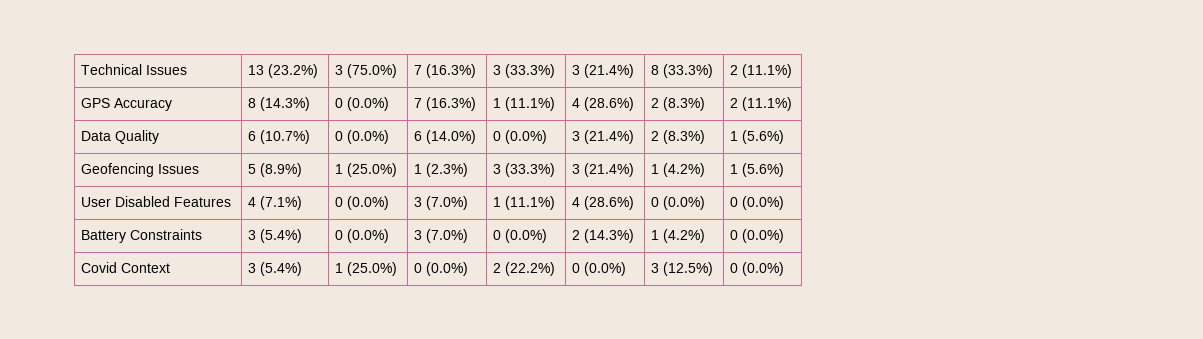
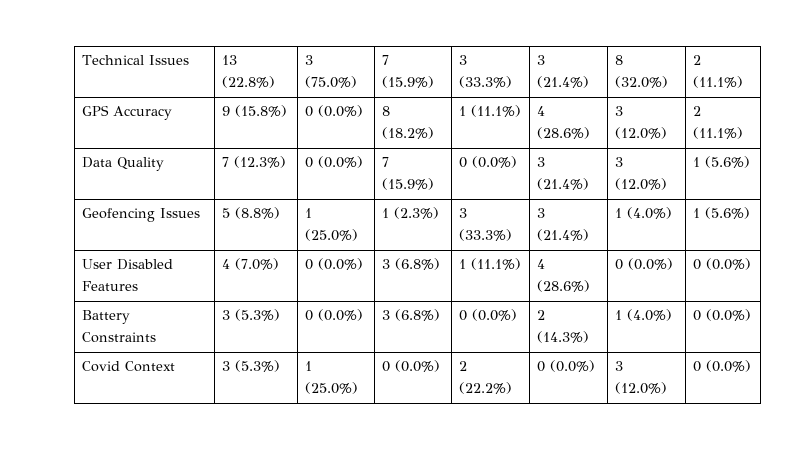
[268,64,319,78] (23.2%) -> [221,76,275,88] (22.8%)
[426,64,477,78] (16.3%) -> [381,76,434,88] (15.9%)
[663,64,714,78] (33.3%) -> [614,76,668,88] (32.0%)
[248,97,311,111] [335,97,390,111] [414,97,477,111] [493,97,556,111] [572,97,635,111] [651,97,706,111] 8 (14.3%) | 0 (0.0%) | 7 (16.3%) | 1 (11.1%) | 4 (28.6%) | 2 (8.3%) -> [221,105,287,117] [304,105,363,117] [381,106,390,116] [381,127,434,139] [458,105,521,117] [536,106,545,116] [536,127,590,139] [614,106,623,116] [614,127,667,139] 9 (15.8%) | 0 (0.0%) | 8 (18.2%) | 1 (11.1%) | 4 (28.6%) | 3 (12.0%)
[248,130,311,144] [335,130,390,144] [414,130,477,144] 6 (10.7%) | 0 (0.0%) | 6 (14.0%) -> [221,156,286,168] [304,156,363,168] [381,157,389,167] [381,178,434,190] 7 (12.3%) | 0 (0.0%) | 7 (15.9%)
[651,130,706,144] 2 (8.3%) -> [614,157,623,167] [614,178,667,190] 3 (12.0%)
[260,163,303,177] (8.9%) -> [234,207,280,219] (8.8%)
[663,163,706,177] (4.2%) -> [626,207,672,219] (4.0%)
[260,196,303,210] [335,196,390,210] [414,196,469,210] (7.1%) | 0 (0.0%) | 3 (7.0%) -> [234,258,279,270] [304,258,363,270] [381,258,440,270] (7.0%) | 0 (0.0%) | 3 (6.8%)
[260,229,303,243] [335,229,390,243] [414,229,469,243] (5.4%) | 0 (0.0%) | 3 (7.0%) -> [234,309,280,321] [304,309,363,321] [381,309,440,321] (5.3%) | 0 (0.0%) | 3 (6.8%)
[663,229,706,243] (4.2%) -> [626,309,672,321] (4.0%)
[260,262,303,276] (5.4%) -> [234,360,280,372] (5.3%)
[663,262,714,276] (12.5%) -> [614,382,667,394] (12.0%)

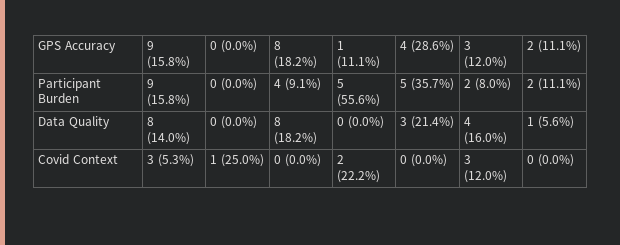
[81,55,189,65] [221,55,237,65] [221,76,275,88] [304,55,313,65] [304,76,357,88] [381,55,389,65] [381,76,434,88] [458,55,467,65] [458,76,512,88] [536,55,545,65] [536,76,589,88] [614,55,623,65] [614,76,668,88] [692,55,701,65] [692,76,743,88] Technical Issues | 13 (22.8%) | 3 (75.0%) | 7 (15.9%) | 3 (33.3%) | 3 (21.4%) | 8 (32.0%) | 2 (11.1%) // -> (38, 45) none
[81,157,164,171] [221,156,286,168] [304,156,363,168] [381,157,389,167] [381,178,434,190] Data Quality | 7 (12.3%) | 0 (0.0%) | 7 (15.9%) -> [38,78,102,91] [38,93,80,103] [147,79,155,88] [147,94,191,107] [210,78,257,91] [274,78,321,91] [337,79,345,88] [337,94,381,107] [400,78,454,91] [464,78,511,91] [527,78,581,91] [38,116,110,129] [147,117,155,126] [147,132,191,145] [210,116,257,129] [274,117,282,126] [274,132,318,145] Participant Burden | 9 (15.8%) | 0 (0.0%) | 4 (9.1%) | 5 (55.6%) | 5 (35.7%) | 2 (8.0%) | 2 (11.1%) // Data Quality | 8 (14.0%) | 0 (0.0%) | 8 (18.2%)
[614,157,623,167] [614,178,667,190] [692,156,750,168] [81,208,200,222] [221,207,280,219] [304,208,312,218] [304,229,358,241] [381,207,439,219] [458,208,467,218] [458,229,512,241] [536,208,545,218] [536,229,589,241] [614,207,672,219] [692,207,750,219] [81,259,173,270] [81,281,138,291] [221,258,279,270] [304,258,363,270] [381,258,440,270] [458,258,521,270] [536,259,545,269] [536,280,590,292] [614,258,673,270] [692,258,751,270] [81,310,130,324] [81,332,156,343] [221,309,280,321] [304,309,363,321] [381,309,440,321] [458,309,517,321] [536,310,545,320] [536,331,589,343] [614,309,672,321] [692,309,751,321] 3 (12.0%) | 1 (5.6%) // Geofencing Issues | 5 (8.8%) | 1 (25.0%) | 1 (2.3%) | 3 (33.3%) | 3 (21.4%) | 1 (4.0%) | 1 (5.6%) // User Disabled Features | 4 (7.0%) | 0 (0.0%) | 3 (6.8%) | 1 (11.1%) | 4 (28.6%) | 0 (0.0%) | 0 (0.0%) // Battery Constraints | 3 (5.3%) | 0 (0.0%) | 3 (6.8%) | 0 (0.0%) | 2 (14.3%) | 1 (4.0%) | 0 (0.0%) -> [464,117,472,126] [464,132,508,145] [527,116,574,129] 4 (16.0%) | 1 (5.6%)

